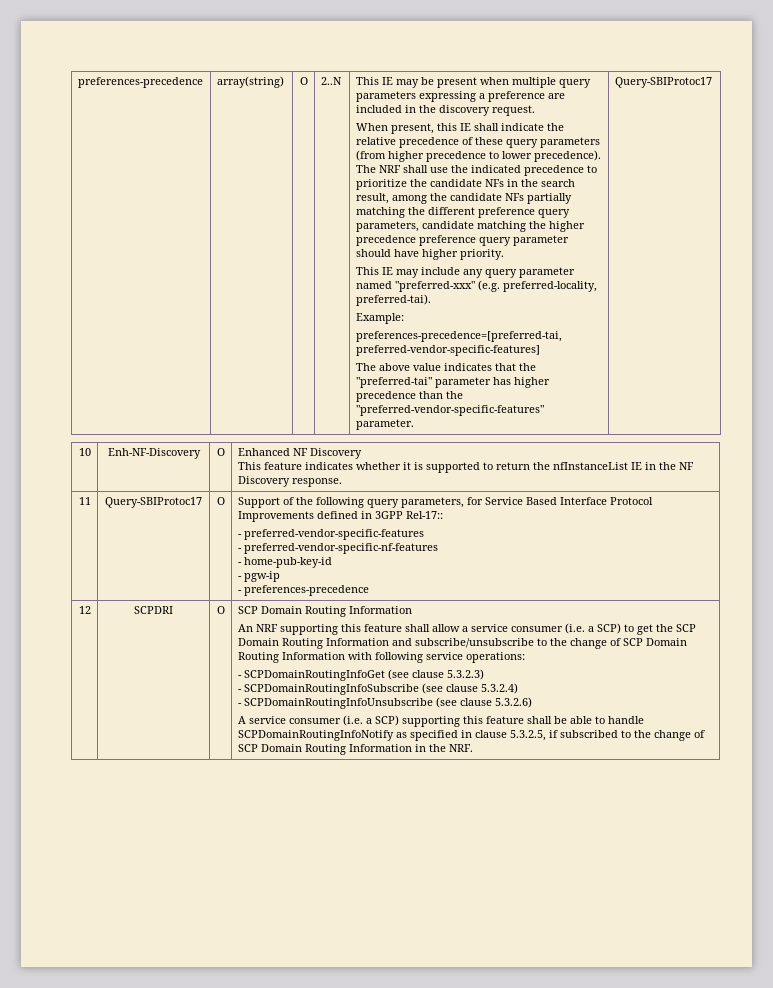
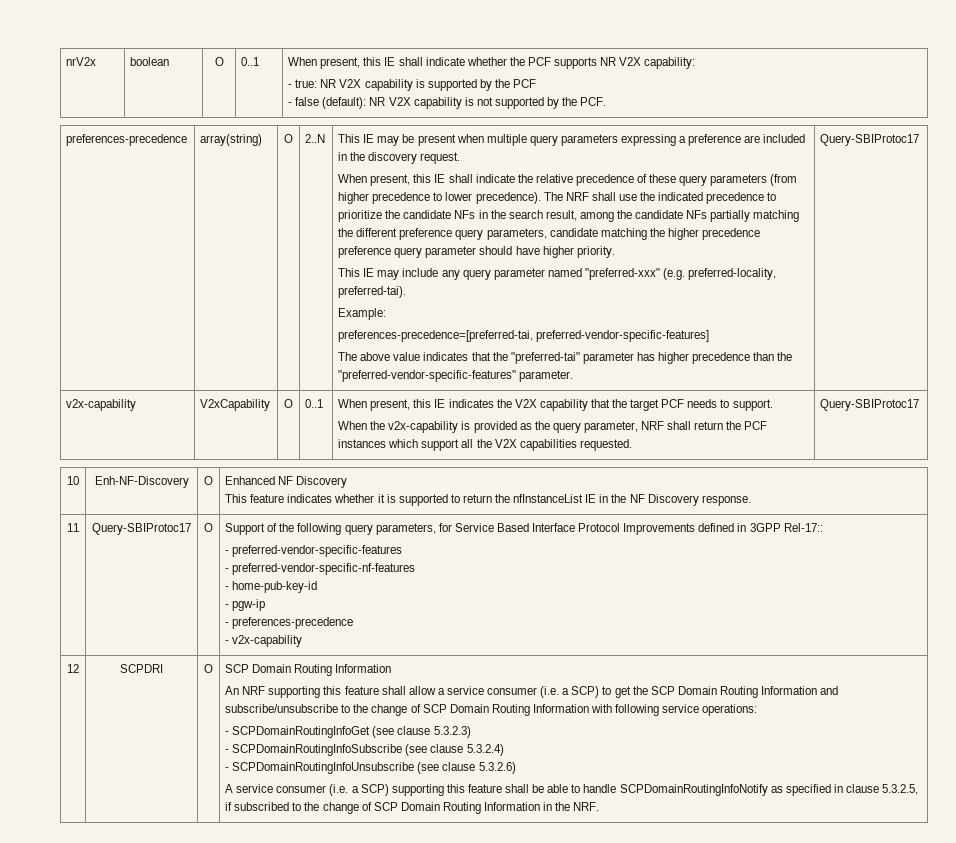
(77, 82) none -> [66,57,97,66] [130,57,170,66] [214,57,224,66] [241,57,260,66] [288,57,696,69] [288,79,537,91] [288,97,607,109] nrV2x | boolean | O | 0..1 | When present, this IE shall indicate whether the PCF supports NR V2X capability: // - true: NR V2X capability is supported by the PCF // - false (default): NR V2X capability is not supported by the PCF. //
(712, 82) none -> [66,399,137,411] [200,399,271,411] [284,399,293,408] [305,399,324,408] [338,399,773,411] [338,421,768,433] [338,439,632,451] [820,399,920,411] // v2x-capability | V2xCapability | O | 0..1 | When present, this IE indicates the V2X capability that the target PCF needs to support. // When the v2x-capability is provided as the query parameter, NRF shall return the PCF instances which support all the V2X capabilities requested. | Query-SBIProtoc17
(369, 590) none -> [225,635,303,647] // - v2x-capability

